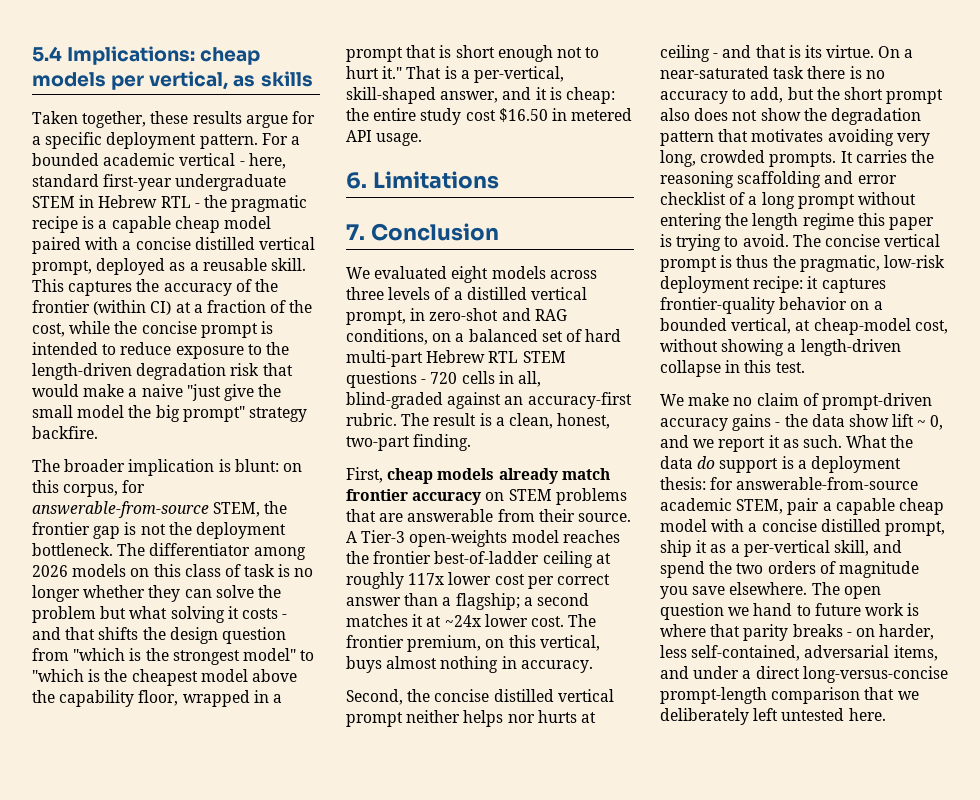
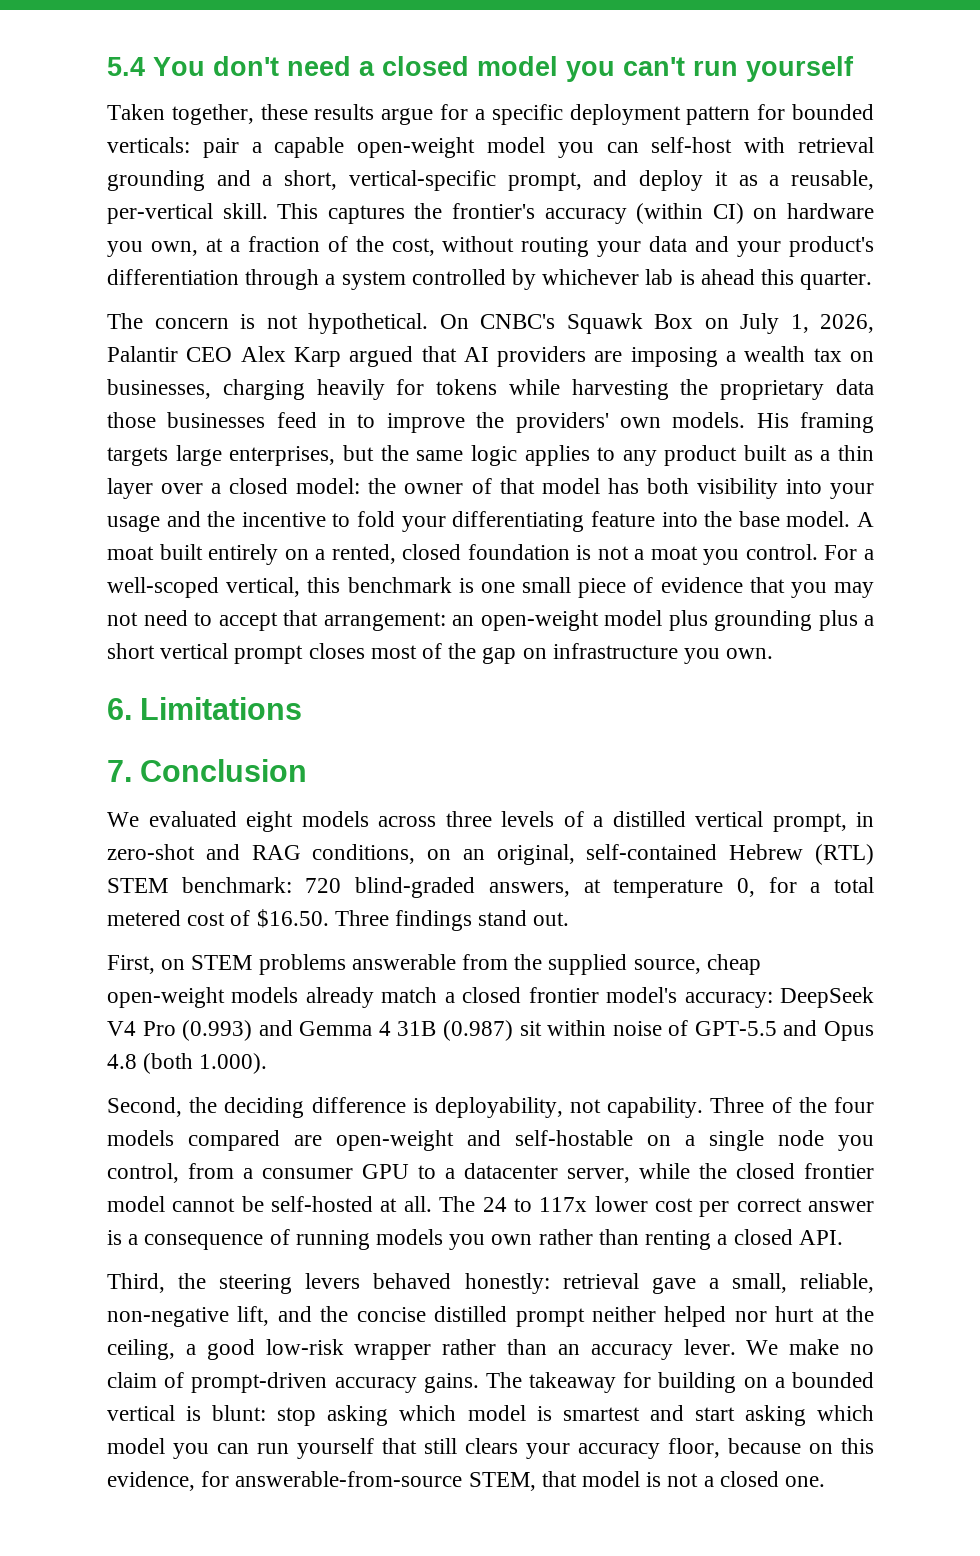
[67,46,261,65] [32,71,313,90] Implications: cheap models per vertical, as skills -> [153,56,854,82] You don't need a closed model you can't run yourself
[199,133,300,149] [32,153,286,169] [32,174,287,191] [32,195,308,212] [32,216,271,233] [32,237,315,254] [32,258,306,275] [32,279,278,296] [32,300,172,315] pattern. For a bounded academic vertical - here, standard first-year undergraduate STEM in Hebrew RTL - the pragmatic recipe is a capable cheap model paired with a concise distilled vertical prompt, deployed as a reusable skill. This captures the accuracy of the frontier (within CI) -> [686,104,875,125] [107,137,874,158] [107,170,875,191] [107,203,875,224] [107,241,198,257] pattern for bounded verticals: pair a capable open-weight model you can self-host with retrieval grounding and a short, vertical-specific prompt, and deploy it as a reusable, per-vertical skill. This captures the frontier's accuracy (within CI) on hardware you own,
[69,321,273,338] [32,342,289,359] [32,363,293,380] [32,384,282,401] [32,405,307,422] [32,426,98,439] [32,459,302,476] [32,480,146,497] [32,501,288,518] [32,522,286,539] [32,543,306,560] [32,564,314,577] [32,585,281,602] [32,606,288,623] [32,627,286,644] [32,648,315,665] [32,669,297,686] [32,690,282,707] [346,45,600,62] [346,66,564,83] [346,87,615,104] [346,108,633,125] [346,130,423,146] while the concise prompt is intended to reduce exposure to the length-driven degradation risk that would make a naive "just give the small model the big prompt" strategy backfire. // The broader implication is blunt: on this corpus, for answerable-from-source STEM, the frontier gap is not the deployment bottleneck. The differentiator among 2026 models on this class of task is no longer whether they can solve the problem but what solving it costs - and that shifts the design question from "which is the strongest model" to "which is the cheapest model above the capability floor, wrapped in a prompt that is short enough not to hurt it." That is a per-vertical, skill-shaped answer, and it is cheap: the entire study cost $16.50 in metered API usage. -> [442,236,875,257] [107,269,873,290] [107,313,874,334] [107,346,874,367] [107,379,874,400] [107,412,875,433] [107,445,874,466] [107,478,874,499] [107,511,875,532] [107,544,874,565] [107,577,874,598] [107,610,874,631] [107,643,774,664] without routing your data and your product's differentiation through a system controlled by whichever lab is ahead this quarter. // The concern is not hypothetical. On CNBC's Squawk Box on July 1, 2026, Palantir CEO Alex Karp argued that AI providers are imposing a wealth tax on businesses, charging heavily for tokens while harvesting the proprietary data those businesses feed in to improve the providers' own models. His framing targets large enterprises, but the same logic applies to any product built as a thin layer over a closed model: the owner of that model has both visibility into your usage and the incentive to fold your differentiating feature into the base model. A moat built entirely on a rented, closed foundation is not a moat you control. For a well-scoped vertical, this benchmark is one small piece of evidence that you may not need to accept that arrangement: an open-weight model plus grounding plus a short vertical prompt closes most of the gap on infrastructure you own.
[455,329,622,342] [346,350,566,367] [346,371,541,388] [346,392,632,409] [346,413,611,429] [346,434,472,451] [346,467,610,484] [346,488,627,505] [346,509,631,522] [346,530,620,547] [346,551,611,568] [346,572,404,589] a balanced set of hard multi-part Hebrew RTL STEM questions - 720 cells in all, blind-graded against an accuracy-first rubric. The result is a clean, honest, two-part finding. // First, cheap models already match frontier accuracy on STEM problems that are answerable from their source. A Tier-3 open-weights model reaches the frontier best-of-ladder ceiling at roughly -> [462,844,874,865] [107,877,875,898] [107,909,570,931] [107,954,761,975] [107,987,874,1008] [107,1020,874,1041] [107,1053,268,1074] [107,1097,874,1118] [107,1130,874,1151] [107,1163,874,1183] [107,1196,532,1212] an original, self-contained Hebrew (RTL) STEM benchmark: 720 blind-graded answers, at temperature 0, for a total metered cost of $16.50. Three findings stand out. // First, on STEM problems answerable from the supplied source, cheap open-weight models already match a closed frontier model's accuracy: DeepSeek V4 Pro (0.993) and Gemma 4 31B (0.987) sit within noise of GPT-5.5 and Opus 4.8 (both 1.000). // Second, the deciding difference is deployability, not capability. Three of the four models compared are open-weight and self-hostable on a single node you control, from a consumer GPU to a datacenter server, while the closed frontier model cannot be self-hosted at all. The 24 to
[404,593,589,610] [346,614,597,627] [346,635,600,652] [346,656,593,673] [346,689,403,705] than a flagship; a second matches it at ~24x lower cost. The frontier premium, on this vertical, buys almost nothing in accuracy. // Second, -> [107,1229,843,1250] [107,1273,875,1294] [107,1306,312,1327] is a consequence of running models you own rather than renting a closed API. // Third, the steering levers behaved honestly: retrieval gave a small, reliable, non-negative lift, and
[557,689,614,702] vertical -> (508, 1314) none
[463,710,596,727] [660,45,914,62] [660,66,885,79] [660,87,944,104] [660,108,921,125] [660,129,930,146] [660,150,934,167] [660,171,897,188] [660,192,916,209] [660,213,934,230] [660,234,941,251] [660,255,945,272] [660,276,886,293] [660,297,883,314] [660,318,948,335] [660,339,901,356] [660,360,805,377] helps nor hurts at ceiling - and that is its virtue. On a near-saturated task there is no accuracy to add, but the short prompt also does not show the degradation pattern that motivates avoiding very long, crowded prompts. It carries the reasoning scaffolding and error checklist of a long prompt without entering the length regime this paper is trying to avoid. The concise vertical prompt is thus the pragmatic, low-risk deployment recipe: it captures frontier-quality behavior on a bounded vertical, at cheap-model cost, without showing a length-driven collapse in this test. // -> [664,1306,874,1327] [107,1339,736,1360] helped nor hurt at the ceiling, a good low-risk wrapper rather than an accuracy lever.
[732,414,944,431] [660,435,914,452] [660,456,901,473] [660,477,919,490] [660,498,944,515] [660,519,945,536] [660,540,903,557] [660,561,919,578] [660,582,881,599] [660,603,920,620] [660,624,935,641] [660,645,938,661] [660,666,948,683] [660,687,919,704] [660,708,886,725] gains - the data show lift ~ 0, and we report it as such. What the data do support is a deployment thesis: for answerable-from-source academic STEM, pair a capable cheap model with a concise distilled prompt, ship it as a per-vertical skill, and spend the two orders of magnitude you save elsewhere. The open question we hand to future work is where that parity breaks - on harder, less self-contained, adversarial items, and under a direct long-versus-concise prompt-length comparison that we deliberately left untested here. -> [423,1372,874,1393] [107,1405,875,1426] [107,1438,874,1459] [107,1471,826,1491] gains. The takeaway for building on a bounded vertical is blunt: stop asking which model is smartest and start asking which model you can run yourself that still clears your accuracy floor, because on this evidence, for answerable-from-source STEM, that model is not a closed one.

